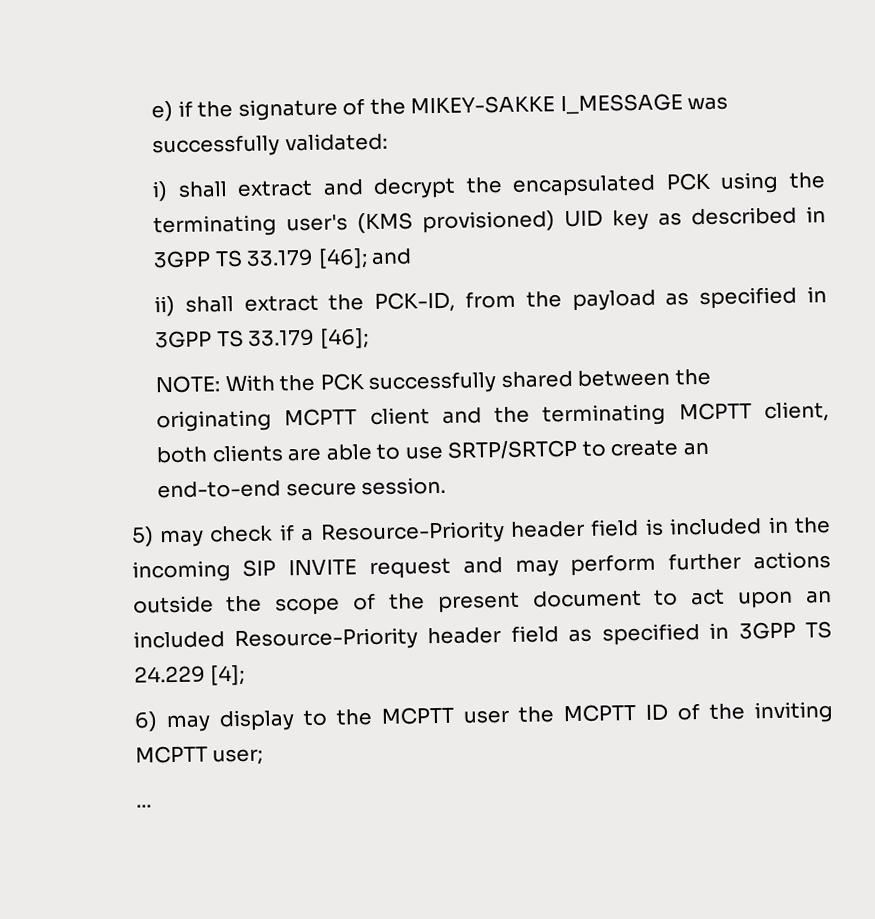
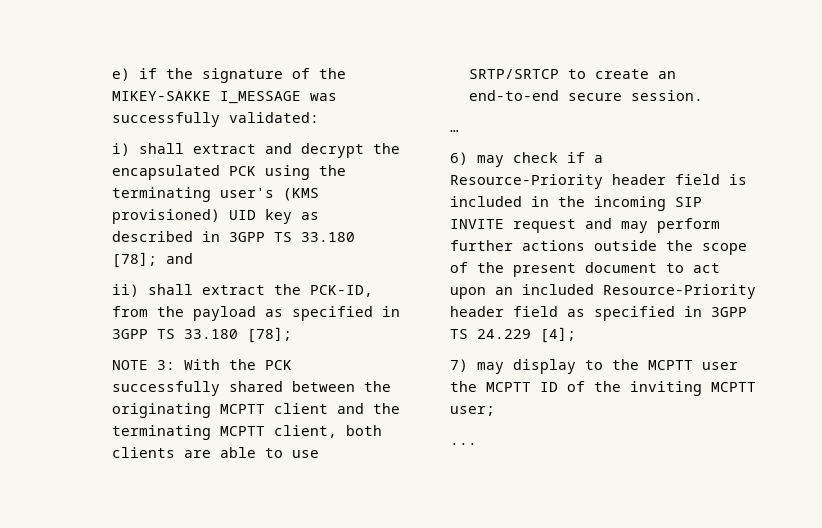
[246,248,368,269] 33.179 [46]; -> [300,232,355,242] [111,252,157,268] 33.180 [78];
[248,328,369,349] [155,375,221,394] 33.179 [46]; // NOTE: -> [183,327,292,343] [111,360,175,370] 33.180 [78]; // NOTE 3:
[130,526,154,547] 5) -> [450,130,460,132] [450,152,469,165] … // 6)
[133,711,158,732] 6) -> [450,359,469,372] 7)

